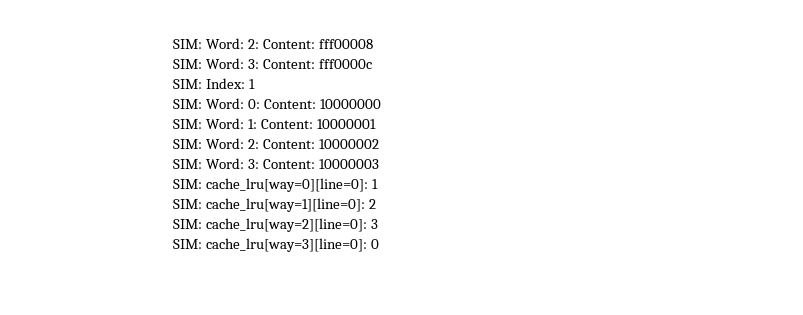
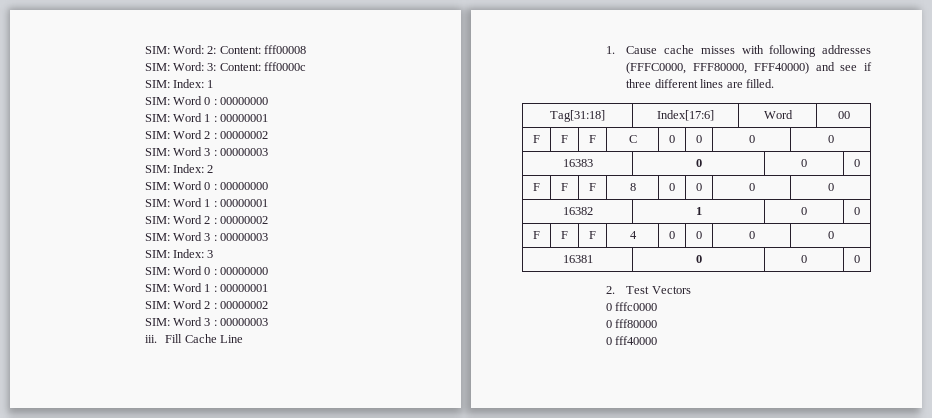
[205,98,381,109] [172,118,376,129] [172,138,379,149] [172,158,379,169] [172,178,378,192] [172,198,376,212] [172,218,378,232] [172,238,379,252] Word: 0: Content: 10000000 // SIM: Word: 1: Content: 10000001 // SIM: Word: 2: Content: 10000002 // SIM: Word: 3: Content: 10000003 // SIM: cache_lru[way=0][line=0]: 1 // SIM: cache_lru[way=1][line=0]: 2 // SIM: cache_lru[way=2][line=0]: 3 // SIM: cache_lru[way=3][line=0]: 0 -> [172,96,269,105] [144,113,269,122] [144,130,269,139] [144,147,269,156] [144,164,214,173] [144,181,269,190] [144,198,269,207] [144,215,269,224] [144,232,269,241] [144,249,214,258] [144,266,269,275] [144,283,269,292] [144,300,269,309] [144,317,269,326] [144,334,244,343] [605,45,871,57] [626,62,872,74] [626,79,774,88] [550,110,605,122] [657,110,714,121] [763,110,793,119] [837,111,850,119] [533,135,540,143] [561,135,568,143] [589,135,596,143] [628,135,637,143] [669,135,675,143] [696,135,702,143] [748,135,755,143] [827,135,834,143] [562,159,593,167] [695,159,702,167] [801,159,807,167] [854,159,860,167] [533,183,540,191] [561,183,568,191] [589,183,596,191] [629,183,636,191] [669,183,675,191] [696,183,702,191] [748,183,755,191] [827,183,834,191] [562,207,593,215] [695,207,702,215] [801,207,807,215] [854,207,860,215] [533,231,540,239] [561,231,568,239] [589,231,596,239] [629,231,637,239] [669,231,675,239] [696,231,702,239] [748,231,755,239] [827,231,834,239] [562,255,593,263] [695,255,702,263] [801,255,807,263] [854,255,860,263] [605,286,691,294] [605,302,657,311] [605,319,657,328] [605,336,657,345] Word 0 : 00000000 // SIM: Word 1 : 00000001 // SIM: Word 2 : 00000002 // SIM: Word 3 : 00000003 // SIM: Index: 2 // SIM: Word 0 : 00000000 // SIM: Word 1 : 00000001 // SIM: Word 2 : 00000002 // SIM: Word 3 : 00000003 // SIM: Index: 3 // SIM: Word 0 : 00000000 // SIM: Word 1 : 00000001 // SIM: Word 2 : 00000002 // SIM: Word 3 : 00000003 // iii. Fill Cache Line // 1. Cause cache misses with following addresses (FFFC0000, FFF80000, FFF40000) and see if three different lines are filled. // Tag[31:18] | Index[17:6] | Word | 00 // F | F | F | C | 0 | 0 | 0 | 0 // 16383 | 0 | 0 | 0 // F | F | F | 8 | 0 | 0 | 0 | 0 // 16382 | 1 | 0 | 0 // F | F | F | 4 | 0 | 0 | 0 | 0 // 16381 | 0 | 0 | 0 // 2. Test Vectors // 0 fffc0000 // 0 fff80000 // 0 fff40000

